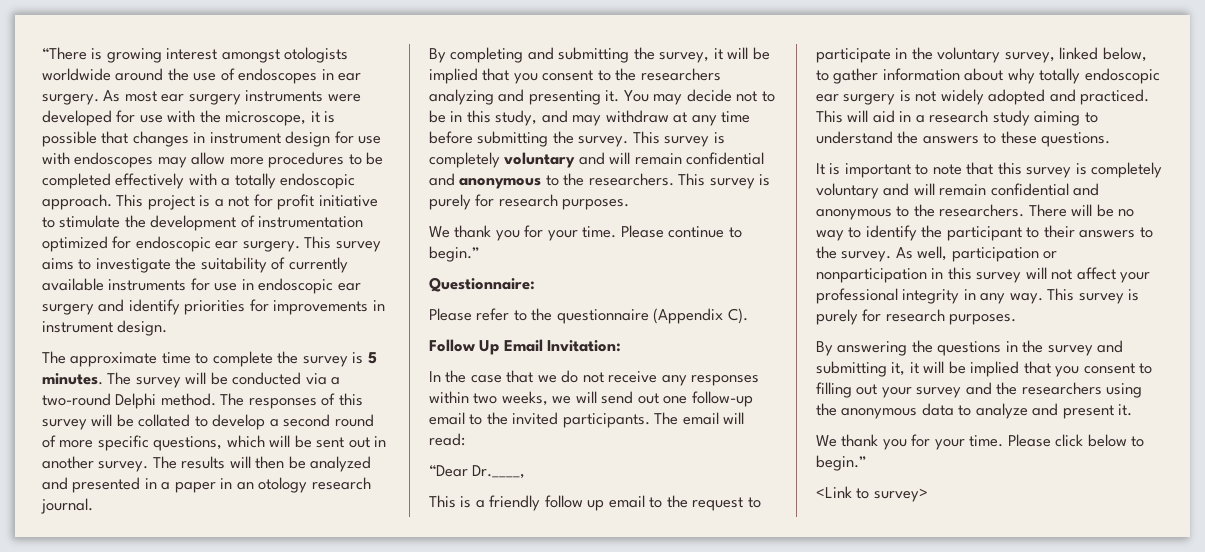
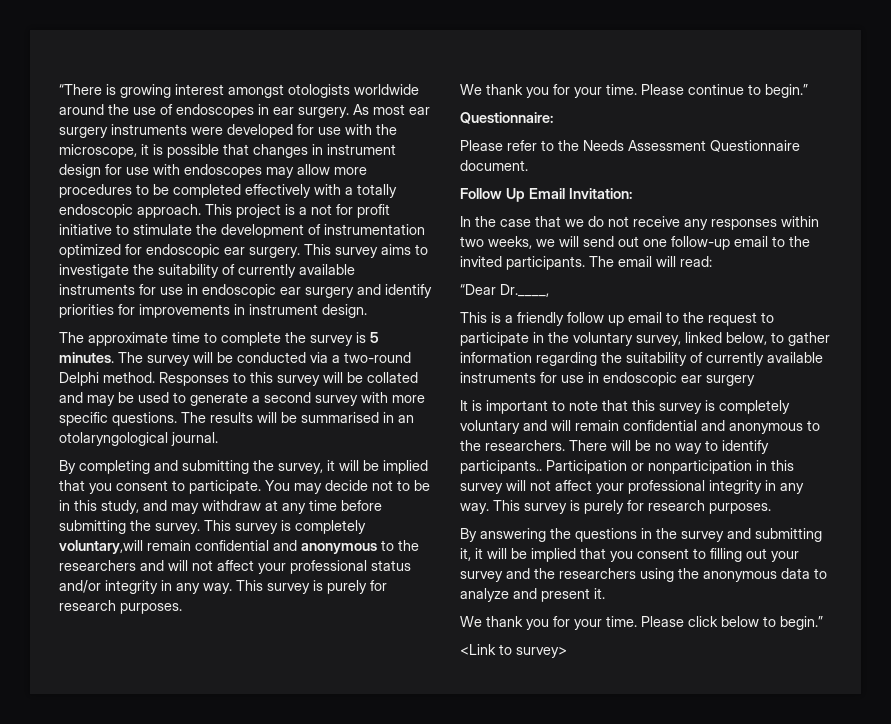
[220,393,336,409] The responses of -> [159,372,246,386] Responses to
[194,414,374,430] [42,435,387,451] [42,456,372,472] [42,477,371,493] to develop a second round of more specific questions, which will be sent out in another survey. The results will then be analyzed and presented in a paper in an otology research -> [59,392,425,406] [59,412,414,426] [59,432,168,446] and may be used to generate a second survey with more specific questions. The results will be summarised in an otolaryngological
[615,68,721,81] [429,89,620,105] the researchers analyzing and presenting it. -> [189,480,261,494] participate.
[504,152,765,168] [429,173,674,189] voluntary and will remain confidential and anonymous to the researchers. -> [59,540,419,554] [59,560,411,574] [59,580,232,594] voluntary,will remain confidential and anonymous to the researchers and will not affect your professional status and/or integrity in any way.
[556,308,748,324] questionnaire (Appendix C). -> [583,140,800,152] [460,160,528,171] Needs Assessment Questionnaire document.
[964,68,1160,84] [816,89,1150,105] [816,110,1098,126] [816,131,1111,147] about why totally endoscopic ear surgery is not widely adopted and practiced. This will aid in a research study aiming to understand the answers to these questions. -> [536,352,823,366] [460,372,755,386] regarding the suitability of currently available instruments for use in endoscopic ear surgery
[921,225,1153,241] [816,246,1039,262] the participant to their answers to the survey. As well, participation -> [460,460,627,474] participants.. Participation

